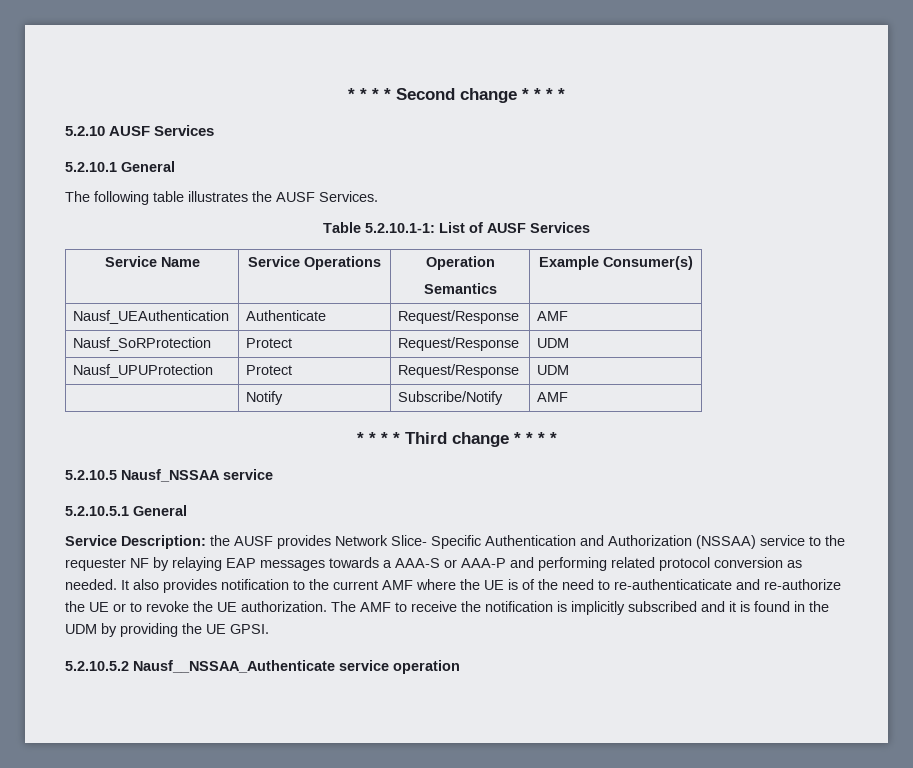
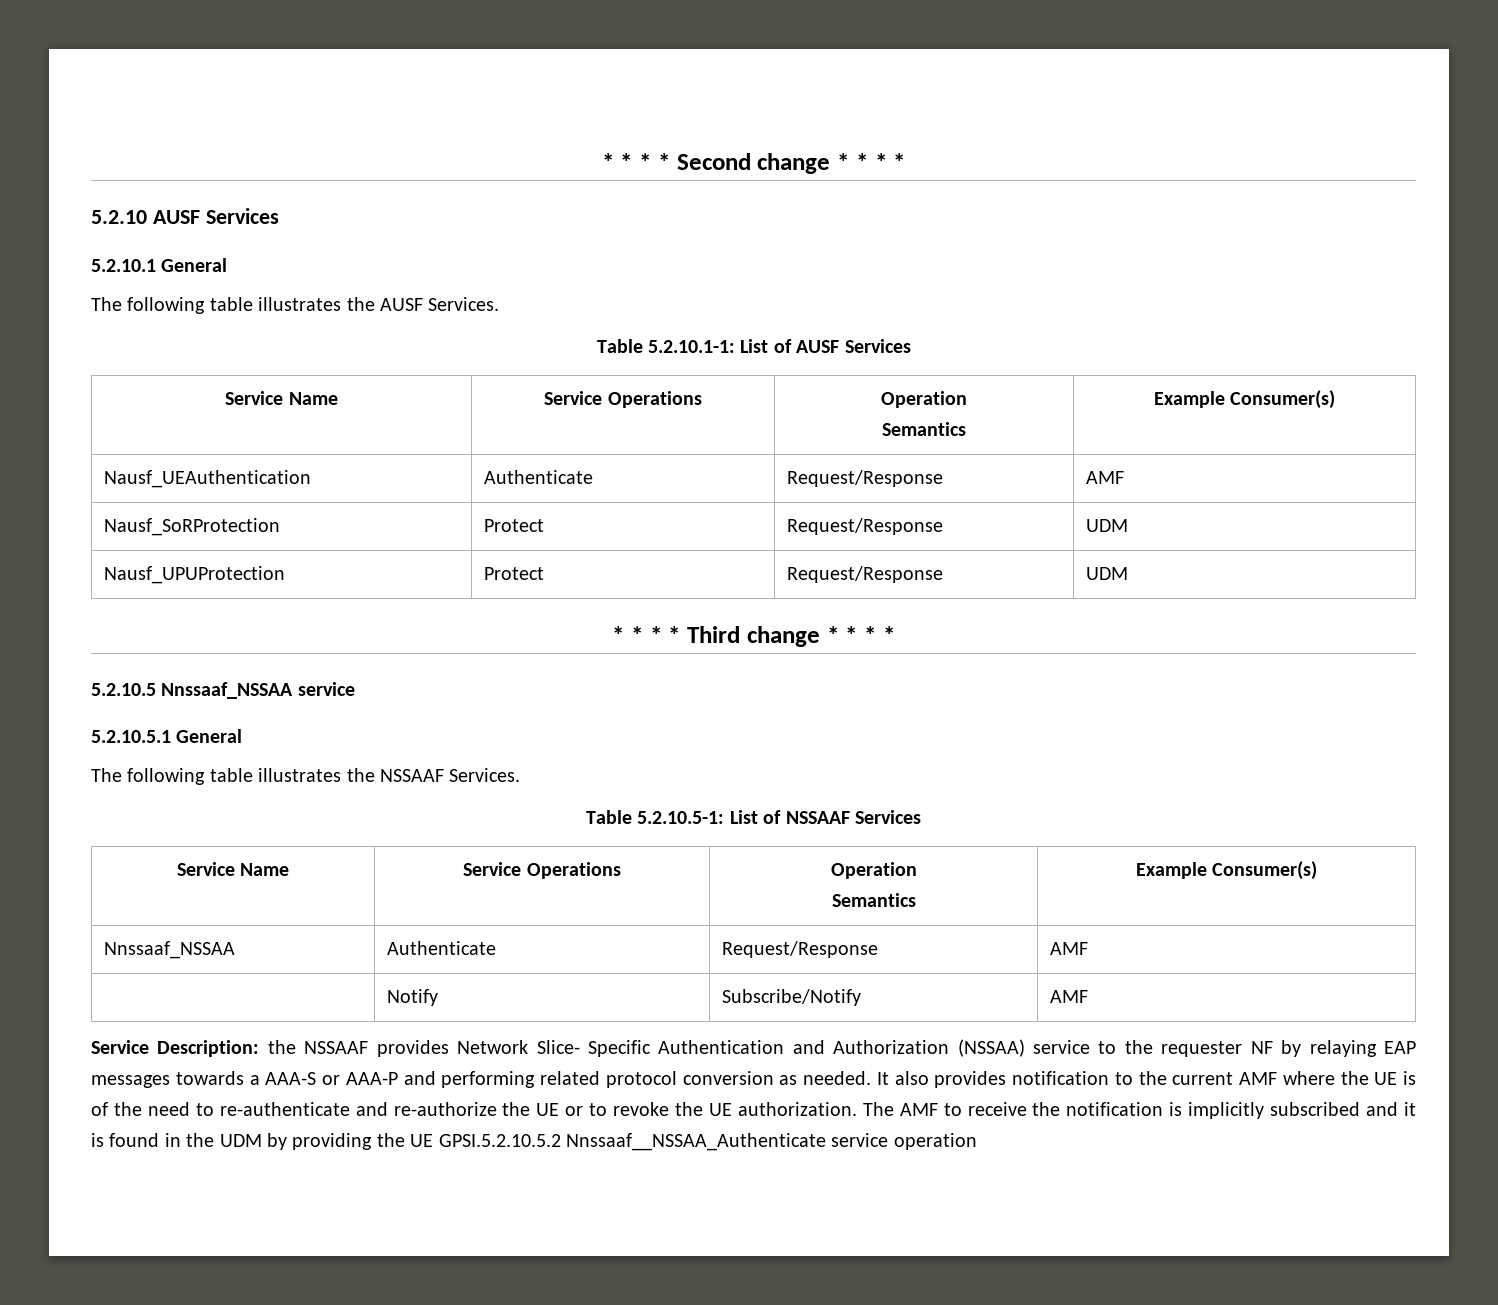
[246,391,284,405] [398,391,504,405] [537,392,569,402] // | Notify | Subscribe/Notify | AMF -> (1129, 573) none
[121,469,220,482] Nausf_NSSAA -> [161,682,294,699] Nnssaaf_NSSAA
(187, 510) none -> [91,768,521,785] [586,810,921,824] [176,862,290,876] [463,862,621,879] [830,862,917,879] [831,893,916,907] [1135,861,1318,880] [104,941,236,959] [387,941,497,955] [722,941,879,958] [1050,942,1089,955] [387,989,439,1006] [722,989,862,1006] [1050,990,1089,1003] // The following table illustrates the NSSAAF Services. // Table 5.2.10.5-1: List of NSSAAF Services // Service Name | Service Operations | Operation // Semantics | Example Consumer(s) // Nnssaaf_NSSAA | Authenticate | Request/Response | AMF // | Notify | Subscribe/Notify | AMF
[234,536,273,546] AUSF -> [304,1041,369,1054] NSSAAF
[614,579,732,590] re-authenticaticate -> [219,1102,350,1116] re-authenticate
[230,624,269,634] [65,660,335,673] GPSI. // 5.2.10.5.2 Nausf__NSSAA_Authenticate -> [438,1133,826,1151] GPSI.5.2.10.5.2 Nnssaaf__NSSAA_Authenticate

